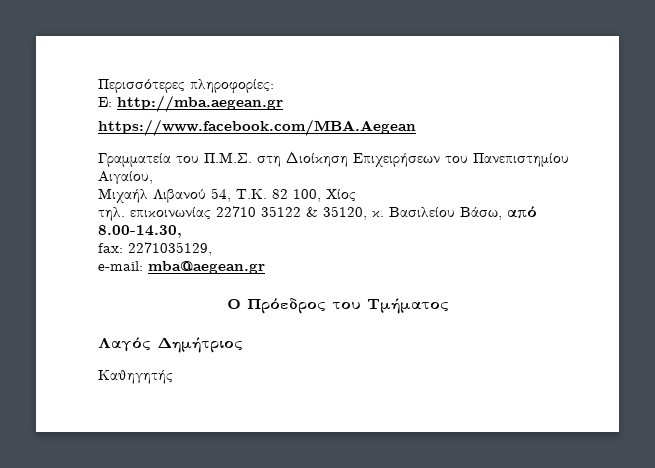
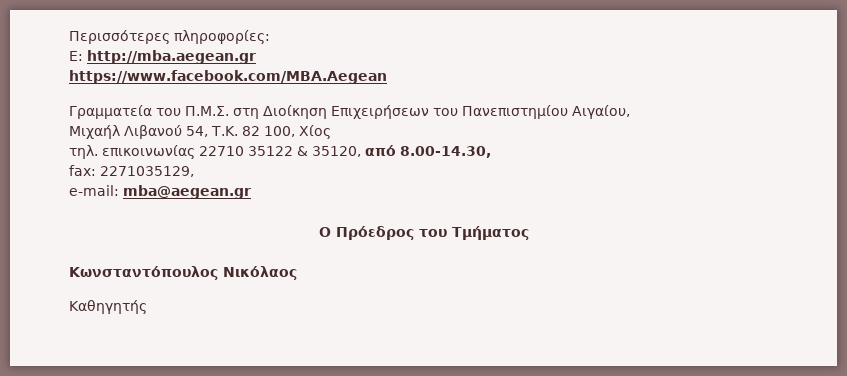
[372,207,502,220] κ. Βασιλείου Βάσω, -> (361, 151) none
[98,337,243,353] Λαγός Δημήτριος -> [69,266,297,280] Κωνσταντόπουλος Νικόλαος

